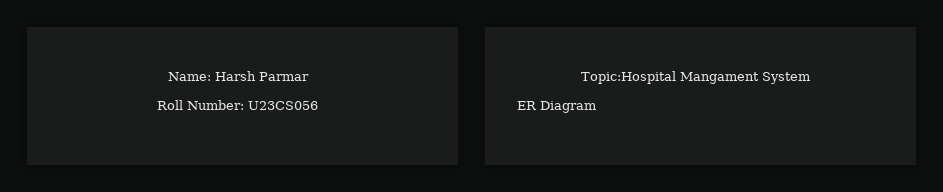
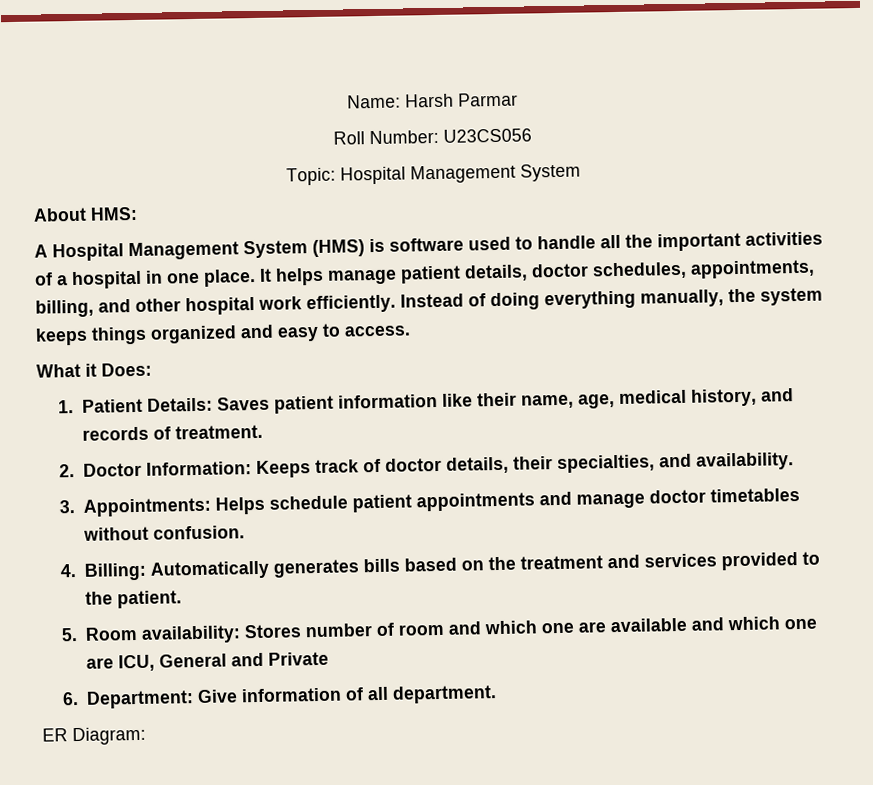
[581,71,810,84] Topic:Hospital Mangament System -> [285,163,581,186] [33,206,138,222] [34,231,823,262] [34,259,815,290] [35,287,823,318] [35,323,411,346] [36,362,152,378] [57,388,794,414] [81,424,263,441] [58,452,794,479] [58,487,800,517] [82,525,245,541] [59,551,820,581] [84,590,182,609] [60,616,817,644] [85,651,329,672] [61,685,497,709] Topic: Hospital Management System // About HMS: // A Hospital Management System (HMS) is software used to handle all the important activities of a hospital in one place. It helps manage patient details, doctor schedules, appointments, billing, and other hospital work efficiently. Instead of doing everything manually, the system keeps things organized and easy to access. // What it Does: // 1. Patient Details: Saves patient information like their name, age, medical history, and records of treatment. // 2. Doctor Information: Keeps track of doctor details, their specialties, and availability. // 3. Appointments: Helps schedule patient appointments and manage doctor timetables without confusion. // 4. Billing: Automatically generates bills based on the treatment and services provided to the patient. // 5. Room availability: Stores number of room and which one are available and which one are ICU, General and Private // 6. Department: Give information of all department.
[540,101,596,113] Diagram -> [72,726,146,746] Diagram:

